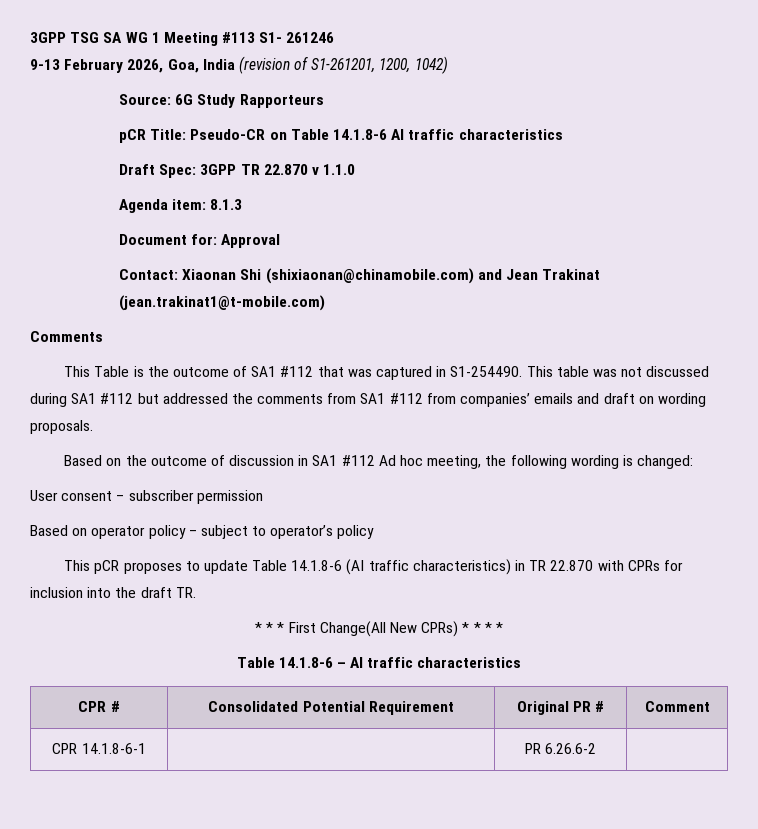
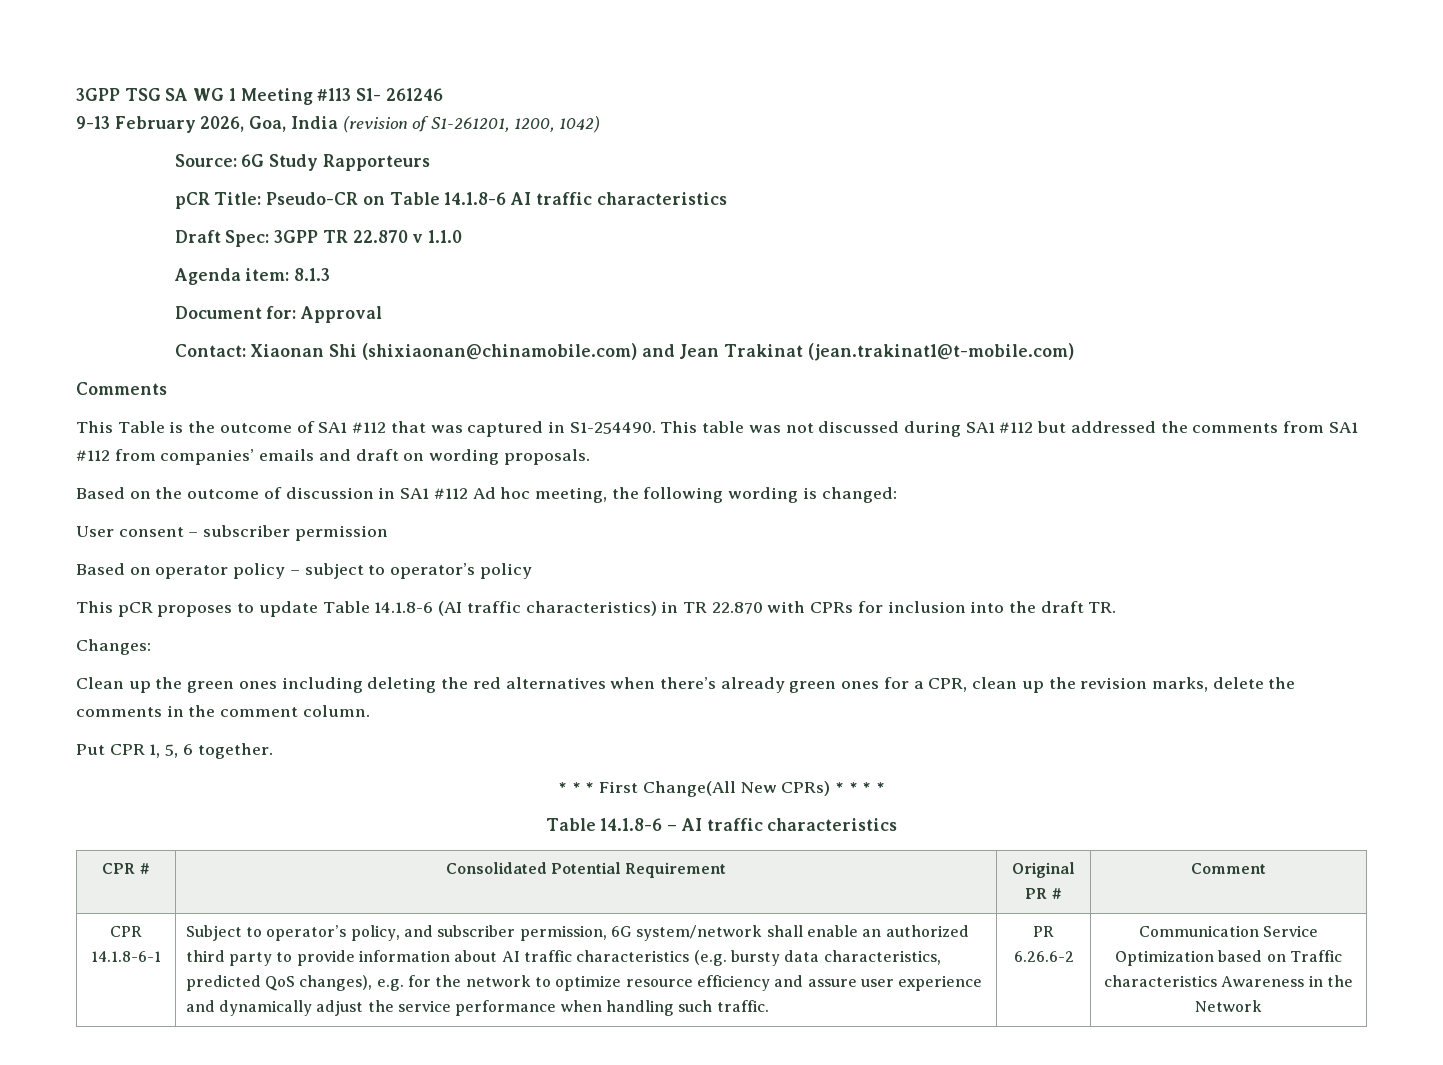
(196, 592) none -> [76,639,151,655] [76,677,1296,693] [76,705,370,717] [76,743,273,759] // Changes: // Clean up the green ones including deleting the red alternatives when there’s already green ones for a CPR, clean up the revision marks, delete the comments in the comment column. // Put CPR 1, 5, 6 together.
[524,743,597,754] | PR 6.26.6-2 | -> [185,925,969,941] [185,950,941,966] [185,975,983,991] [185,1000,769,1016] [1033,926,1054,937] [1013,951,1074,962] [1138,925,1319,937] [1115,950,1342,966] [1104,975,1353,987] [1195,1000,1262,1012] Subject to operator’s policy, and subscriber permission, 6G system/network shall enable an authorized third party to provide information about AI traffic characteristics (e.g. bursty data characteristics, predicted QoS changes), e.g. for the network to optimize resource efficiency and assure user experience and dynamically adjust the service performance when handling such traffic. | PR 6.26.6-2 | Communication Service Optimization based on Traffic characteristics Awareness in the Network

